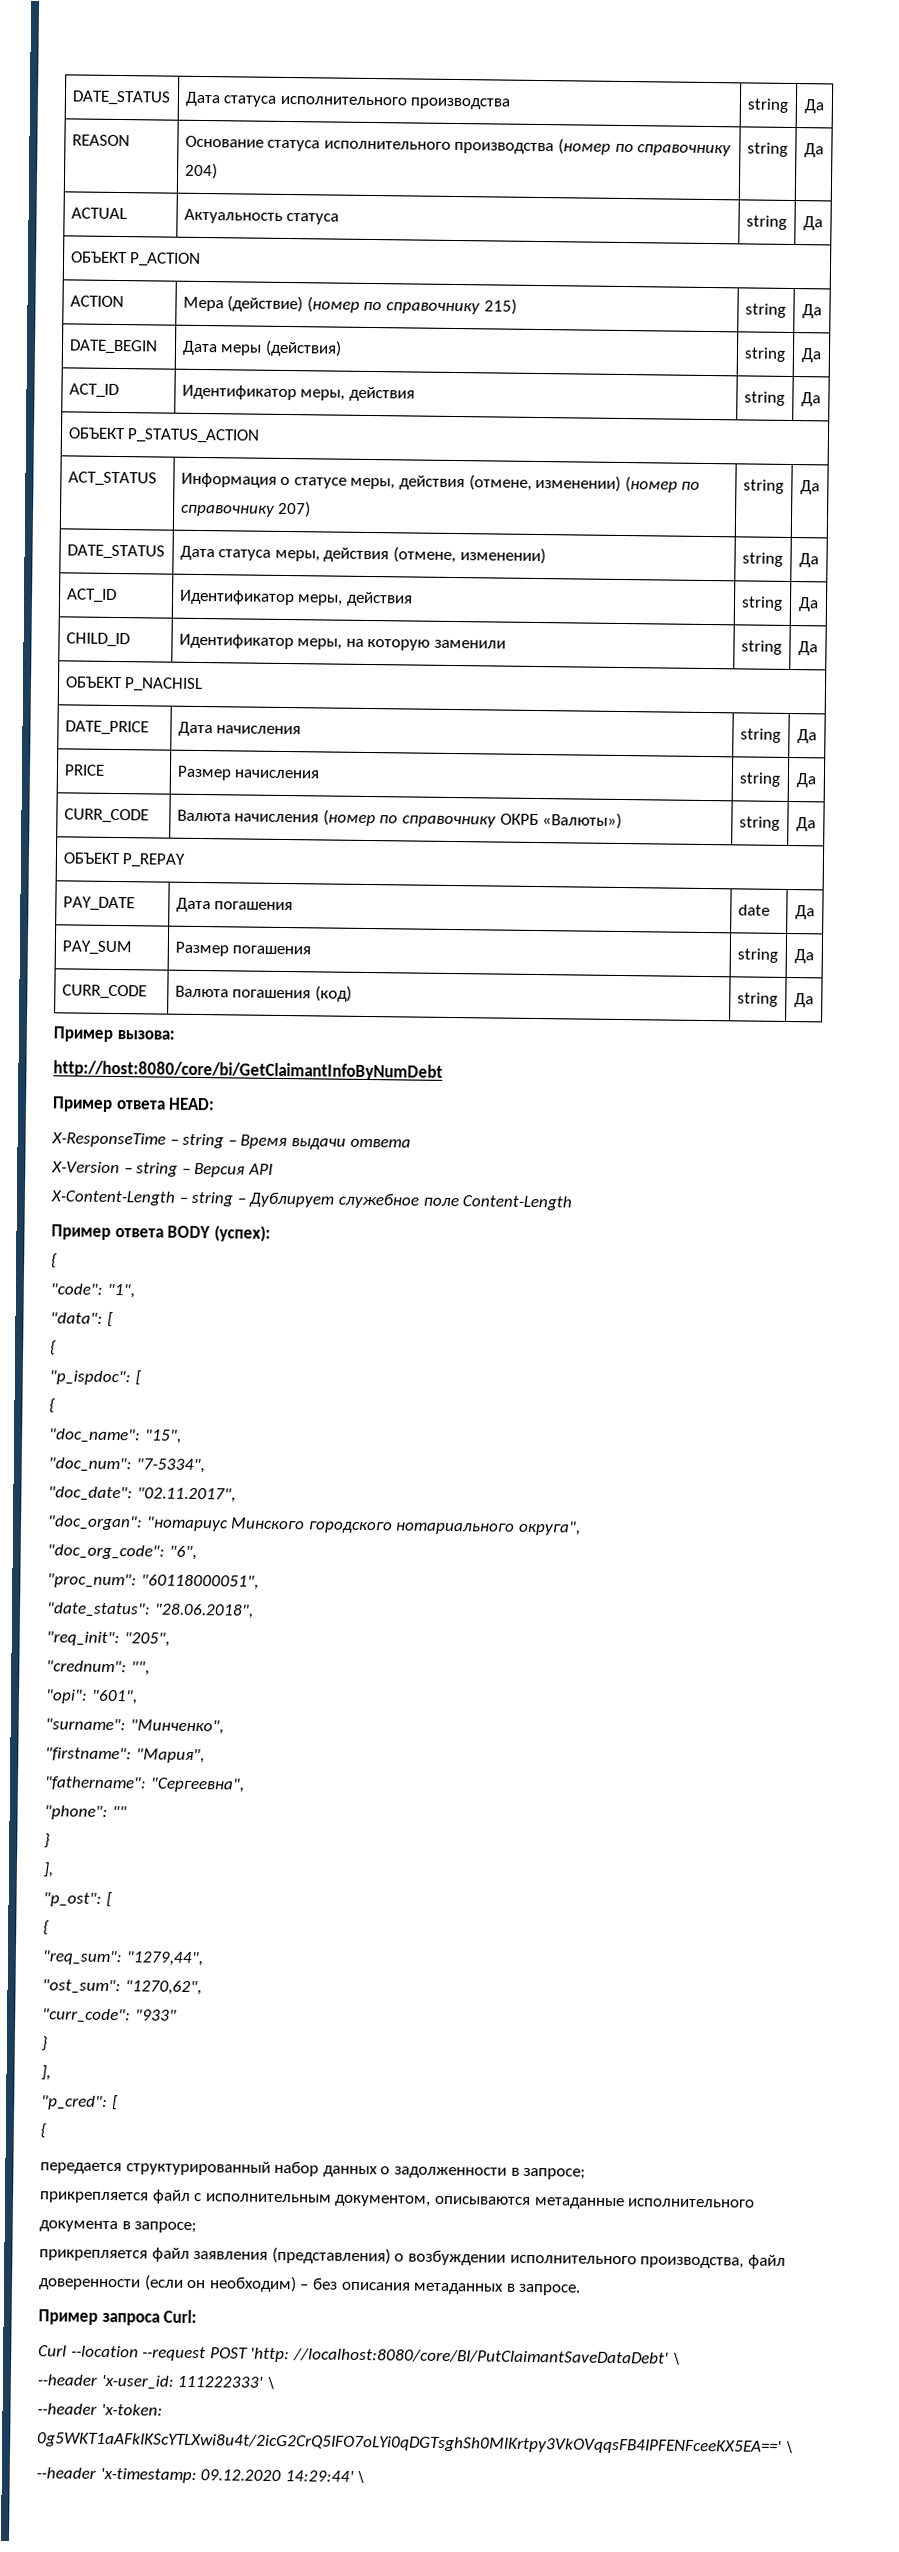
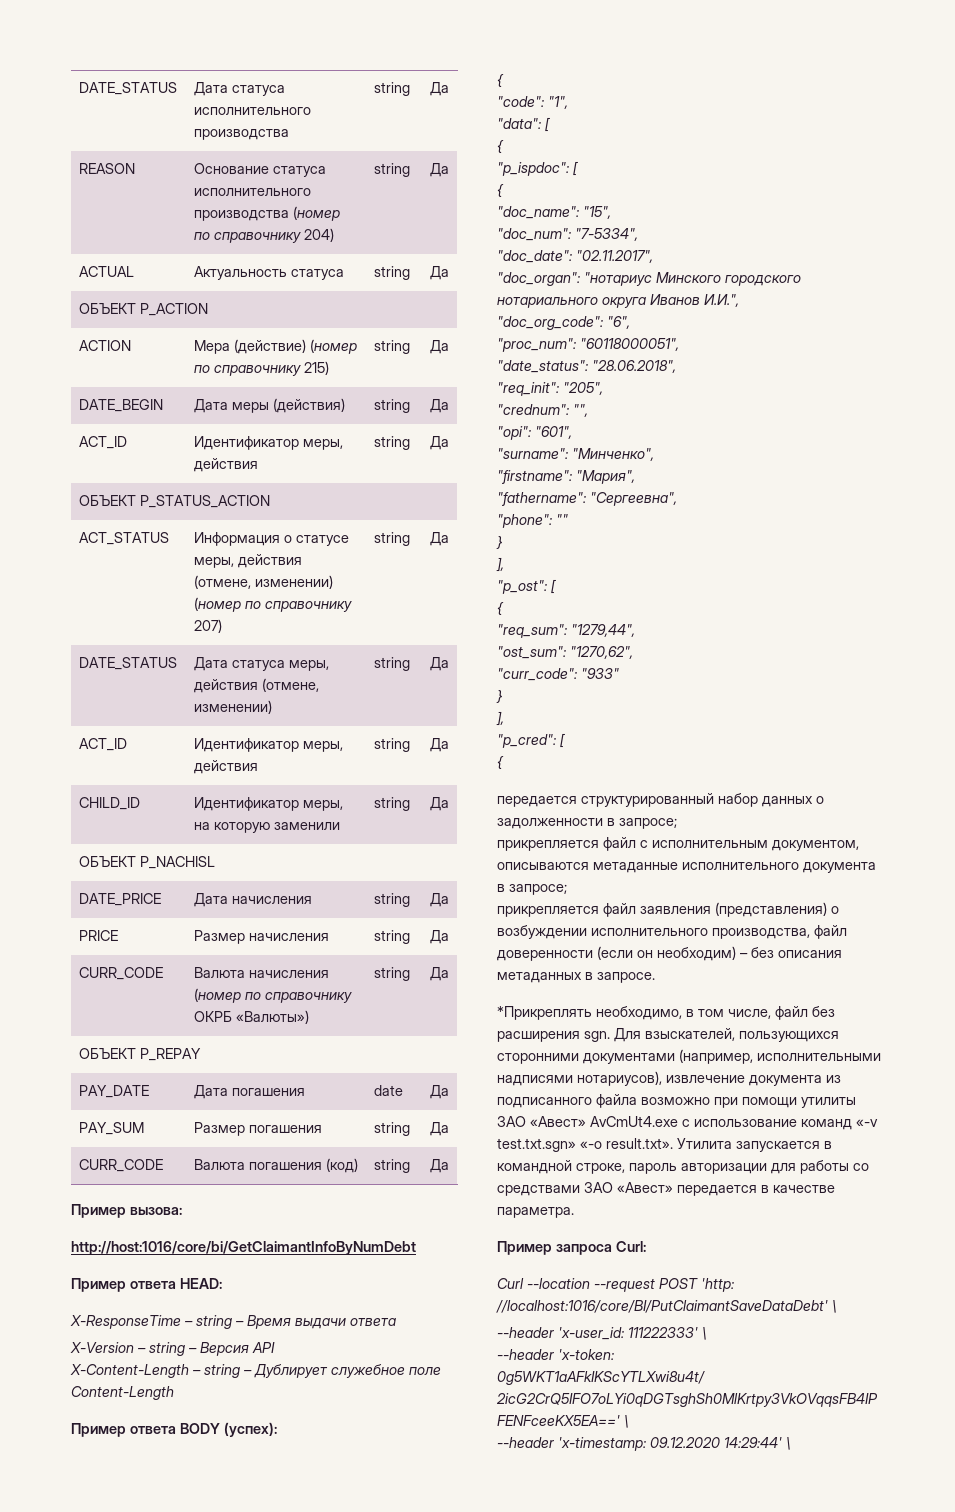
[53,1060,443,1081] http://host:8080/core/bi/GetClaimantInfoByNumDebt -> [71,1241,416,1255] http://host:1016/core/bi/GetClaimantInfoByNumDebt
[517,1520,581,1536] округа", -> [602,294,739,308] округа Иванов И.И.",
(582, 2289) none -> [497,1006,835,1020] [497,1028,839,1042] [497,1049,881,1064] [497,1071,841,1086] [497,1094,856,1108] [497,1116,878,1130] [497,1138,832,1152] [497,1160,869,1174] [497,1182,835,1196] [497,1207,574,1218] // *Прикреплять необходимо, в том числе, файл без расширения sgn. Для взыскателей, пользующихся сторонними документами (например, исполнительными надписями нотариусов), извлечение документа из подписанного файла возможно при помощи утилиты ЗАО «Авест» AvCmUt4.exe с использование команд «-v test.txt.sgn» «-o result.txt». Утилита запускается в командной строке, пароль авторизации для работы со средствами ЗАО «Авест» передается в качестве параметра.
[292,2348,669,2365] //localhost:8080/core/BI/PutClaimantSaveDataDebt' -> [496,1300,828,1313] //localhost:1016/core/BI/PutClaimantSaveDataDebt'

